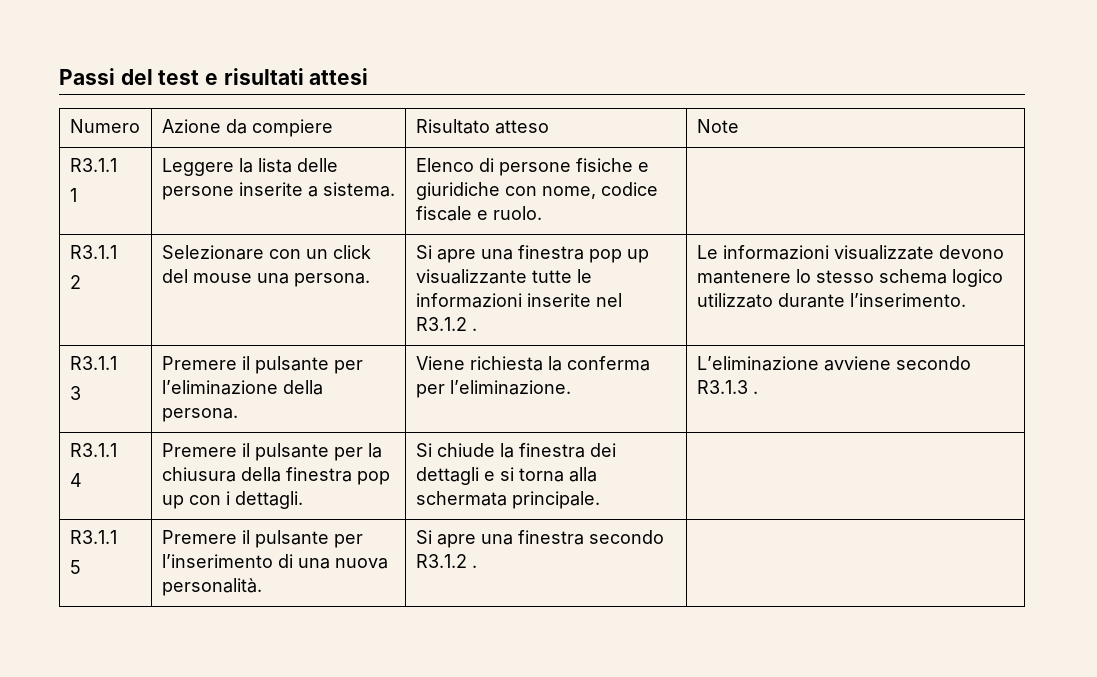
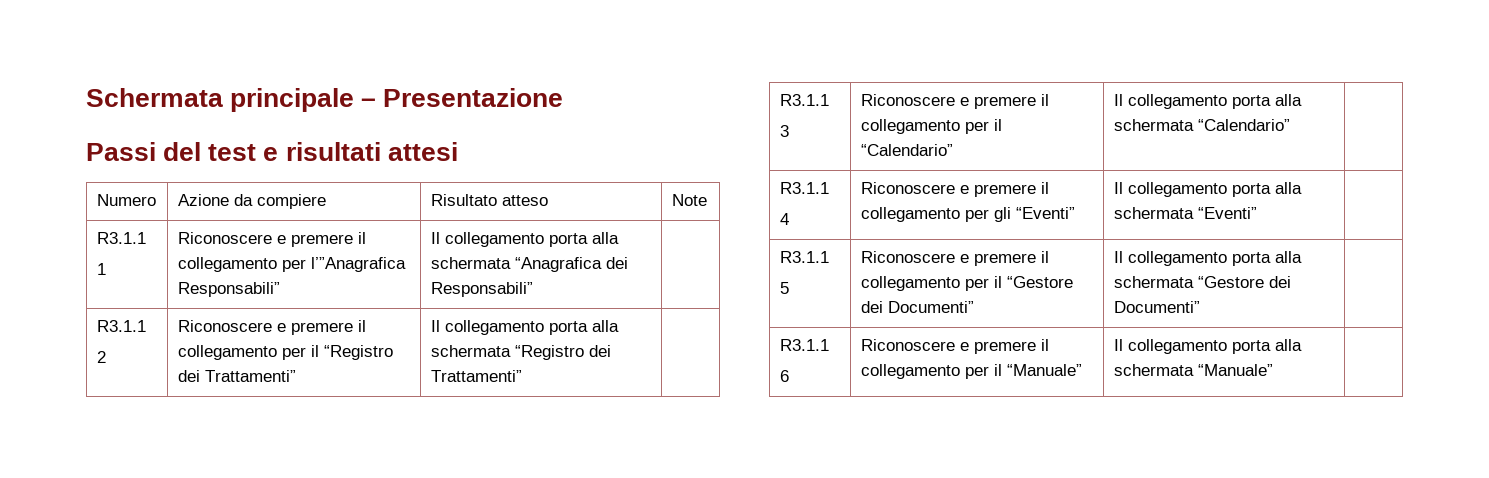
(59, 76) none -> [86,88,564,112] Schermata principale – Presentazione //
[161,158,338,176] [161,182,395,200] [415,158,649,176] [415,182,658,200] [415,206,542,221] [69,245,117,259] [69,275,81,289] [161,245,371,260] [161,269,370,287] [415,245,649,263] [415,269,592,284] [415,293,622,308] [415,317,477,331] [696,245,1004,260] [696,269,1003,287] [696,293,966,308] [69,356,117,370] [69,386,81,400] [161,356,363,374] [161,380,323,395] [161,408,238,422] [415,356,650,371] [415,380,571,398] [696,356,971,371] [696,380,758,394] [69,443,117,457] [69,473,82,487] [161,443,382,461] [161,467,390,485] [161,491,303,509] [415,443,616,458] [415,467,597,485] [415,491,600,509] Leggere la lista delle persone inserite a sistema. | Elenco di persone fisiche e giuridiche con nome, codice fiscale e ruolo. | // R3.1.1 // 2 | Selezionare con un click del mouse una persona. | Si apre una finestra pop up visualizzante tutte le informazioni inserite nel R3.1.2 . | Le informazioni visualizzate devono mantenere lo stesso schema logico utilizzato durante l’inserimento. // R3.1.1 // 3 | Premere il pulsante per l’eliminazione della persona. | Viene richiesta la conferma per l’eliminazione. | L’eliminazione avviene secondo R3.1.3 . // R3.1.1 // 4 | Premere il pulsante per la chiusura della finestra pop up con i dettagli. | Si chiude la finestra dei dettagli e si torna alla schermata principale. -> [177,232,366,247] [177,257,406,272] [177,282,280,297] [430,232,619,247] [430,257,628,272] [430,282,533,297] [96,320,146,332] [96,351,106,363] [177,320,366,335] [177,345,393,360] [177,370,296,382] [430,320,619,335] [430,345,611,360] [430,370,522,382] [779,94,829,106] [779,125,789,137] [860,94,1049,109] [860,119,1002,134] [860,144,953,156] [1113,94,1302,109] [1113,119,1290,131] [779,182,829,194] [779,213,789,225] [860,182,1049,197] [860,207,1075,222] [1113,182,1302,197] [1113,207,1257,219] Riconoscere e premere il collegamento per l’”Anagrafica Responsabili” | Il collegamento porta alla schermata “Anagrafica dei Responsabili” | // R3.1.1 // 2 | Riconoscere e premere il collegamento per il “Registro dei Trattamenti” | Il collegamento porta alla schermata “Registro dei Trattamenti” | // R3.1.1 // 3 | Riconoscere e premere il collegamento per il “Calendario” | Il collegamento porta alla schermata “Calendario” | // R3.1.1 // 4 | Riconoscere e premere il collegamento per gli “Eventi” | Il collegamento porta alla schermata “Eventi”
[161,530,363,548] [161,554,388,569] [161,578,262,596] [415,530,664,548] [415,554,477,568] Premere il pulsante per l’inserimento di una nuova personalità. | Si apre una finestra secondo R3.1.2 . -> [860,251,1049,266] [860,276,1073,291] [860,301,974,313] [1113,251,1302,266] [1113,276,1291,288] [1113,301,1200,313] [779,339,829,351] [779,370,789,382] [860,339,1049,354] [860,364,1082,379] [1113,339,1302,354] [1113,364,1273,376] Riconoscere e premere il collegamento per il “Gestore dei Documenti” | Il collegamento porta alla schermata “Gestore dei Documenti” | // R3.1.1 // 6 | Riconoscere e premere il collegamento per il “Manuale” | Il collegamento porta alla schermata “Manuale”

